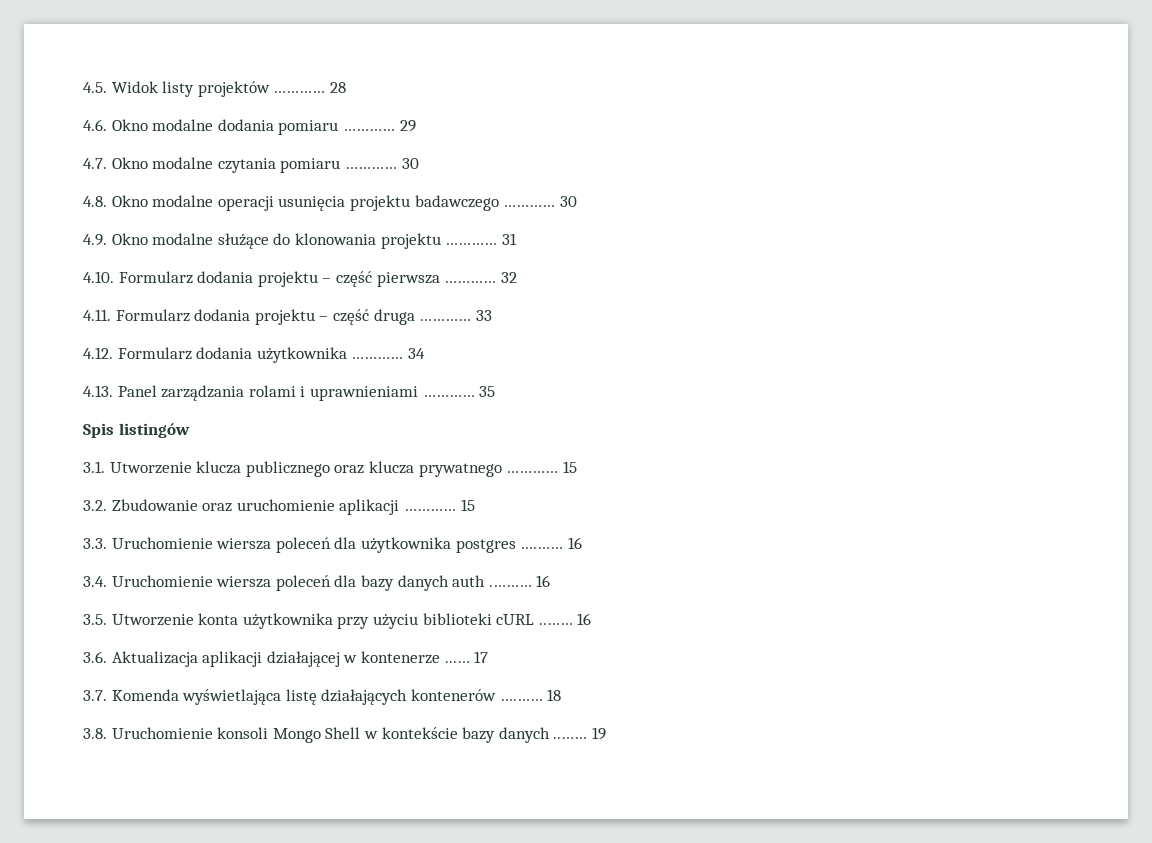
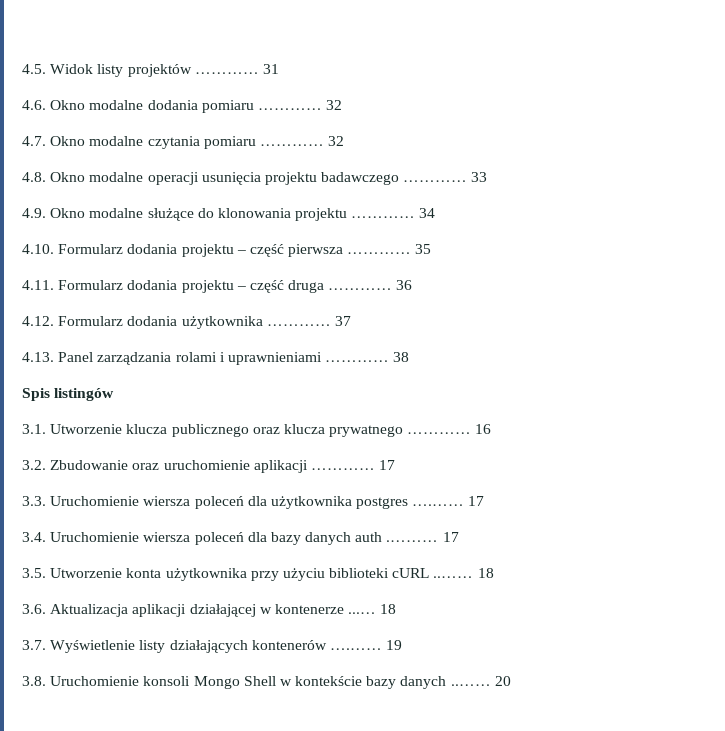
[329,82,346,93] 28 -> [262,64,279,74] 31
[399,120,416,132] 29 -> [326,100,343,110] 32
[401,158,419,169] 30 -> [328,136,345,146] 32
[559,196,577,207] 30 -> [471,172,488,182] 33
[501,233,517,245] 31 -> [419,208,436,218] 34
[500,272,517,283] 32 -> [415,244,432,254] 35
[475,310,492,321] 33 -> [396,280,413,290] 36
[407,348,425,359] 34 -> [334,316,351,326] 37
[479,386,496,397] 35 -> [393,352,410,362] 38
[562,461,577,473] 15 -> [475,424,492,434] 16
[460,499,475,511] 15 -> [379,460,396,470] 17
[567,537,582,549] 16 -> [468,496,485,506] 17
[536,575,551,587] 16 -> [442,532,459,542] 17
[577,613,592,625] 16 -> [477,568,494,578] 18
[474,651,489,663] 17 -> [380,604,397,614] 18
[111,689,317,705] Komenda wyświetlająca listę -> [50,640,166,653] Wyświetlenie listy
[547,689,562,701] 18 -> [386,640,403,650] 19
[591,727,606,740] 19 -> [494,676,511,686] 20

